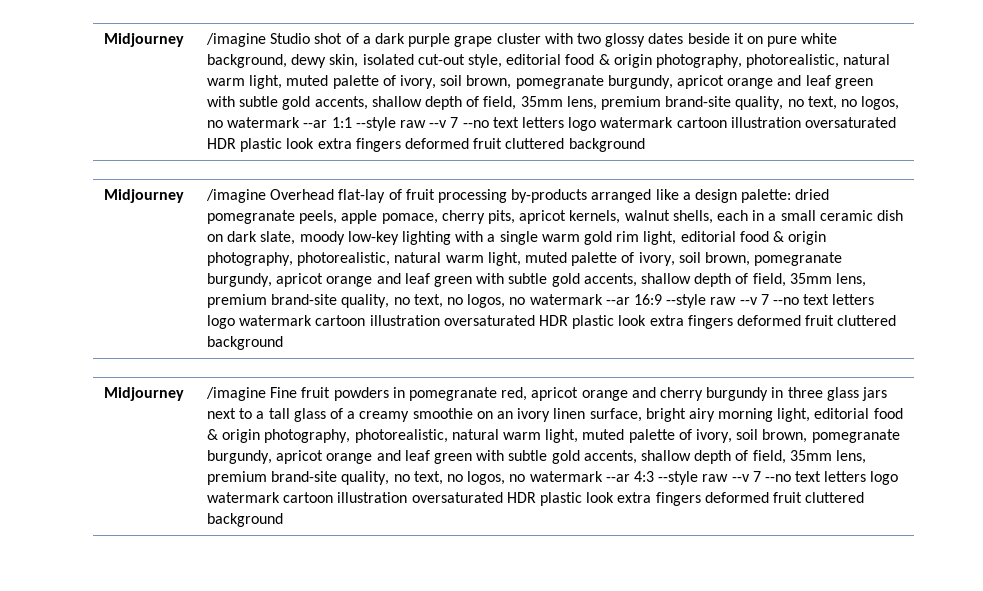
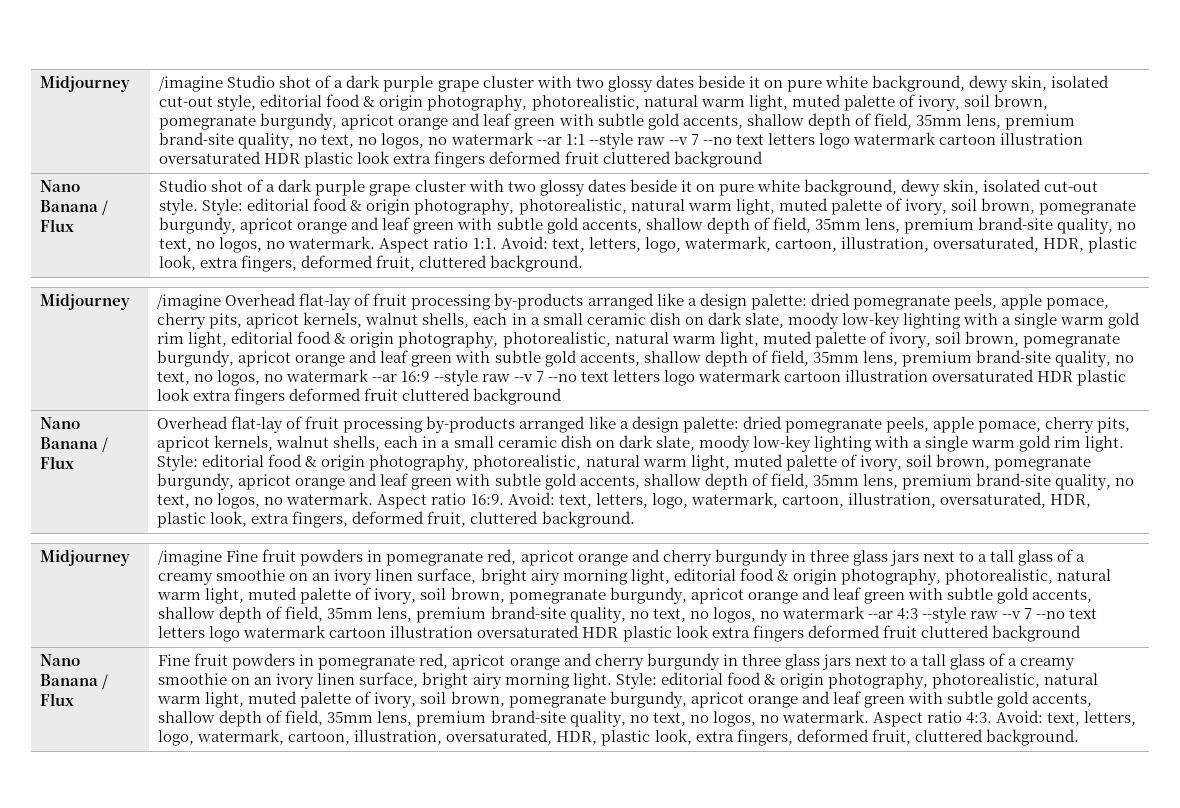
(645, 145) none -> [40,180,81,192] [40,200,109,215] [40,219,75,232] [159,179,1099,196] [159,198,1137,215] [159,217,1137,234] [159,236,1138,253] [159,255,584,272] // Nano Banana / Flux | Studio shot of a dark purple grape cluster with two glossy dates beside it on pure white background, dewy skin, isolated cut-out style. Style: editorial food & origin photography, photorealistic, natural warm light, muted palette of ivory, soil brown, pomegranate burgundy, apricot orange and leaf green with subtle gold accents, shallow depth of field, 35mm lens, premium brand-site quality, no text, no logos, no watermark. Aspect ratio 1:1. Avoid: text, letters, logo, watermark, cartoon, illustration, oversaturated, HDR, plastic look, extra fingers, deformed fruit, cluttered background.
(284, 343) none -> [40,417,81,429] [40,437,109,452] [40,456,75,469] [157,416,1131,433] [157,435,1125,452] [157,454,1091,471] [157,473,1135,490] [157,492,1091,509] [157,511,635,528] // Nano Banana / Flux | Overhead flat-lay of fruit processing by-products arranged like a design palette: dried pomegranate peels, apple pomace, cherry pits, apricot kernels, walnut shells, each in a small ceramic dish on dark slate, moody low-key lighting with a single warm gold rim light. Style: editorial food & origin photography, photorealistic, natural warm light, muted palette of ivory, soil brown, pomegranate burgundy, apricot orange and leaf green with subtle gold accents, shallow depth of field, 35mm lens, premium brand-site quality, no text, no logos, no watermark. Aspect ratio 16:9. Avoid: text, letters, logo, watermark, cartoon, illustration, oversaturated, HDR, plastic look, extra fingers, deformed fruit, cluttered background.
(284, 520) none -> [40,654,81,666] [40,674,109,689] [40,693,75,706] [158,653,1076,670] [158,672,1099,689] [157,691,1093,708] [158,710,1137,727] [158,729,1079,746] // Nano Banana / Flux | Fine fruit powders in pomegranate red, apricot orange and cherry burgundy in three glass jars next to a tall glass of a creamy smoothie on an ivory linen surface, bright airy morning light. Style: editorial food & origin photography, photorealistic, natural warm light, muted palette of ivory, soil brown, pomegranate burgundy, apricot orange and leaf green with subtle gold accents, shallow depth of field, 35mm lens, premium brand-site quality, no text, no logos, no watermark. Aspect ratio 4:3. Avoid: text, letters, logo, watermark, cartoon, illustration, oversaturated, HDR, plastic look, extra fingers, deformed fruit, cluttered background.

